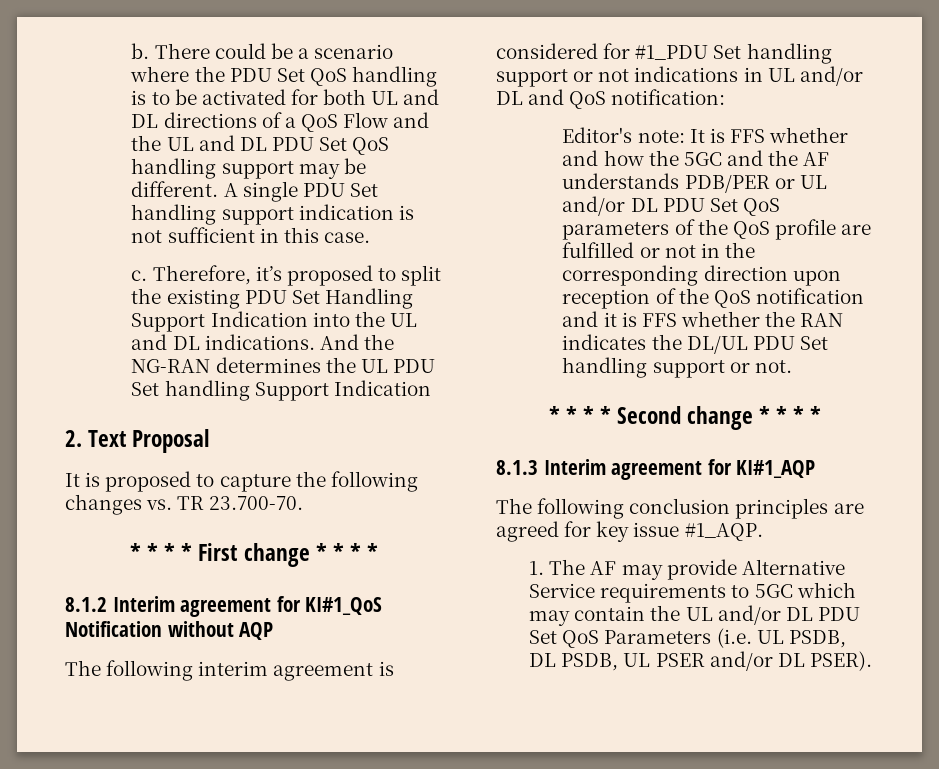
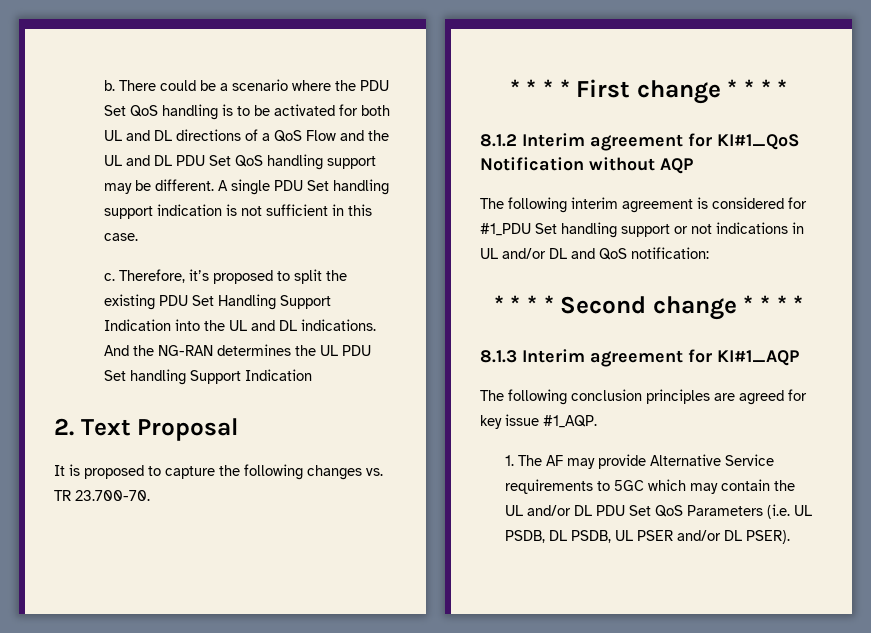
[562,127,849,143] [562,150,830,166] [562,173,827,193] [562,196,780,216] [562,219,872,240] [562,242,755,258] [562,265,841,286] [562,288,864,309] [562,311,844,327] [562,334,828,354] [562,357,792,378] // Editor's note: It is FFS whether and how the 5GC and the AF understands PDB/PER or UL and/or DL PDU Set QoS parameters of the QoS profile are fulfilled or not in the corresponding direction upon reception of the QoS notification and it is FFS whether the RAN indicates the DL/UL PDU Set handling support or not. -> (709, 253) none

